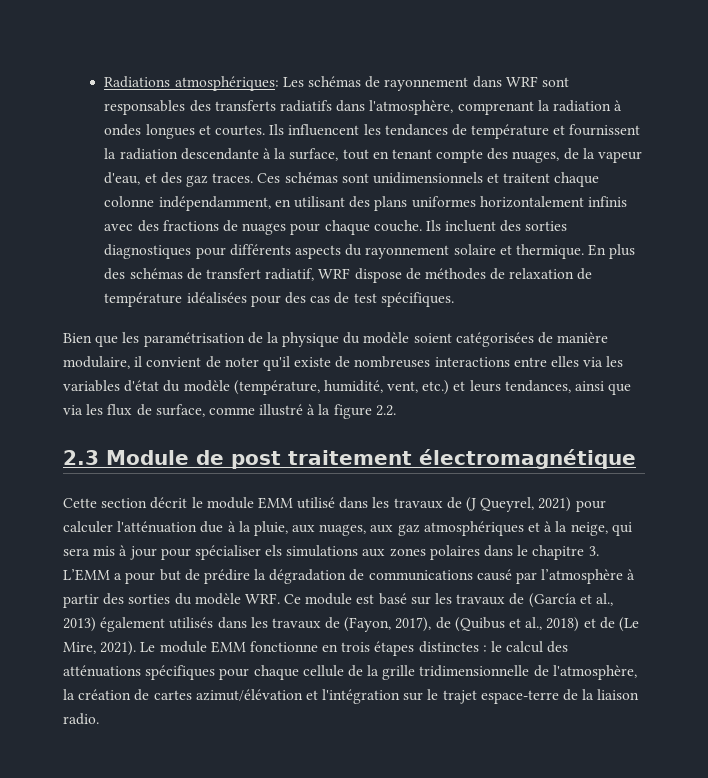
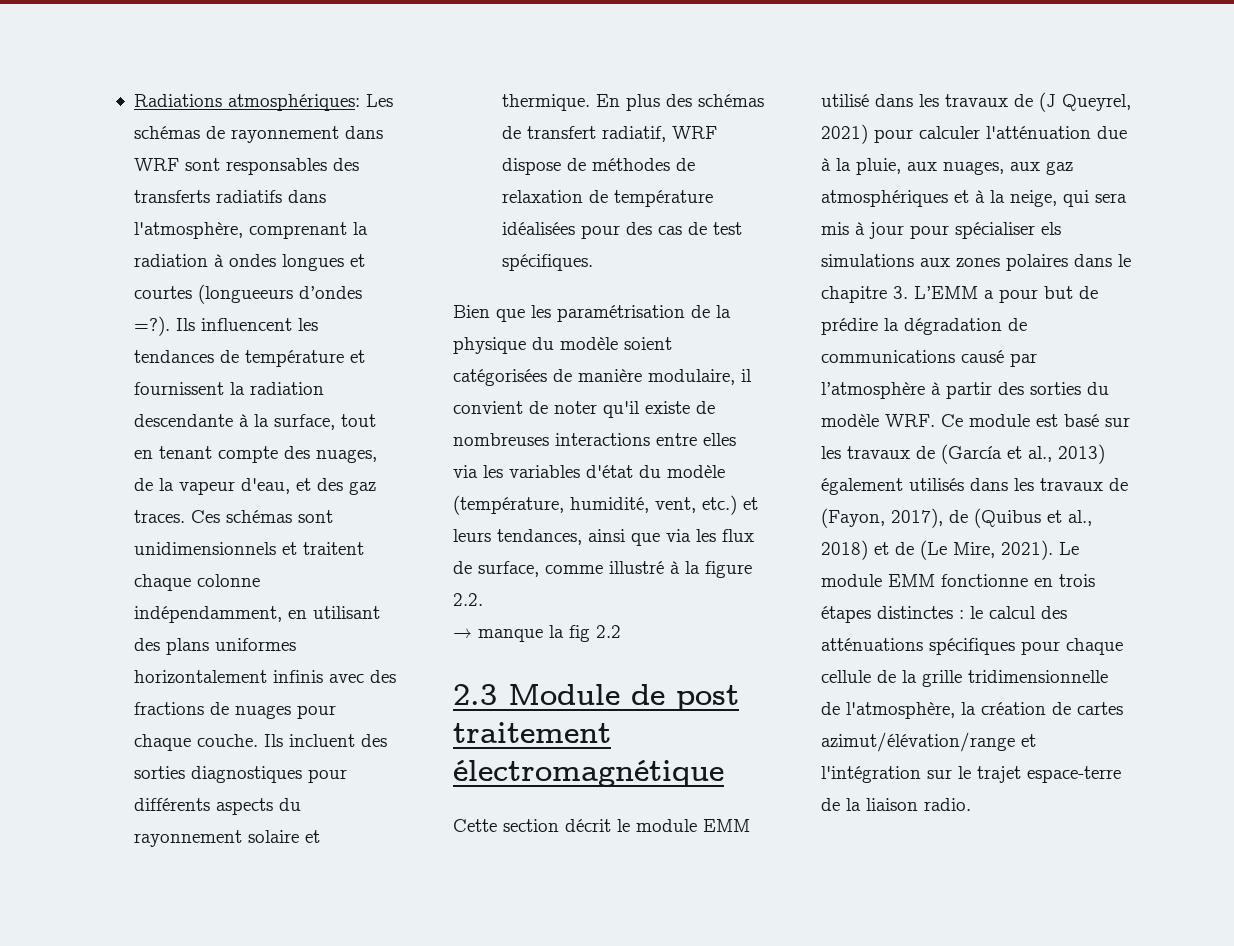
[214,125,265,136] courtes. -> [133,284,362,304] [133,316,170,336] courtes (longueeurs d’ondes =?).
(396, 410) none -> [453,625,621,642] // → manque la fig 2.2
[195,689,303,701] azimut/élévation -> [821,732,1015,752] azimut/élévation/range

